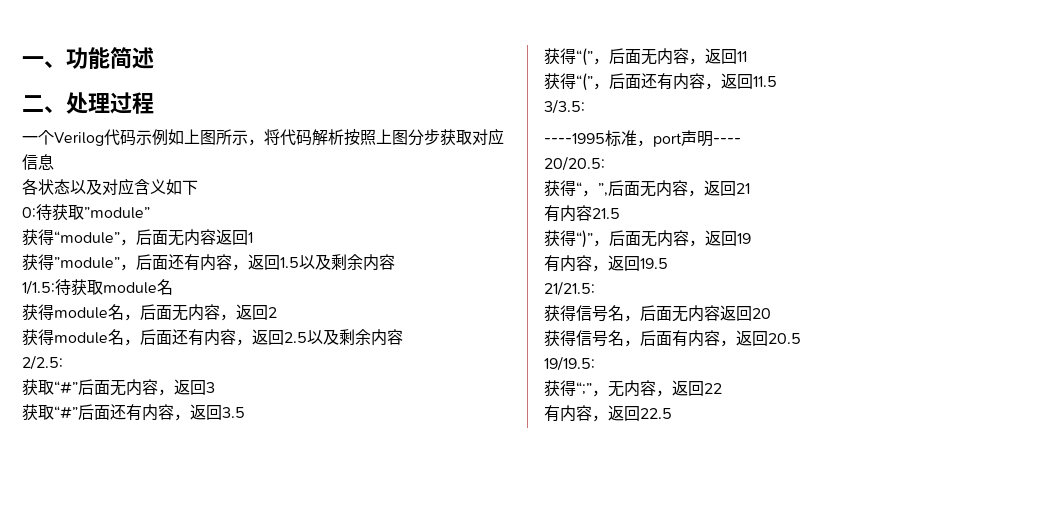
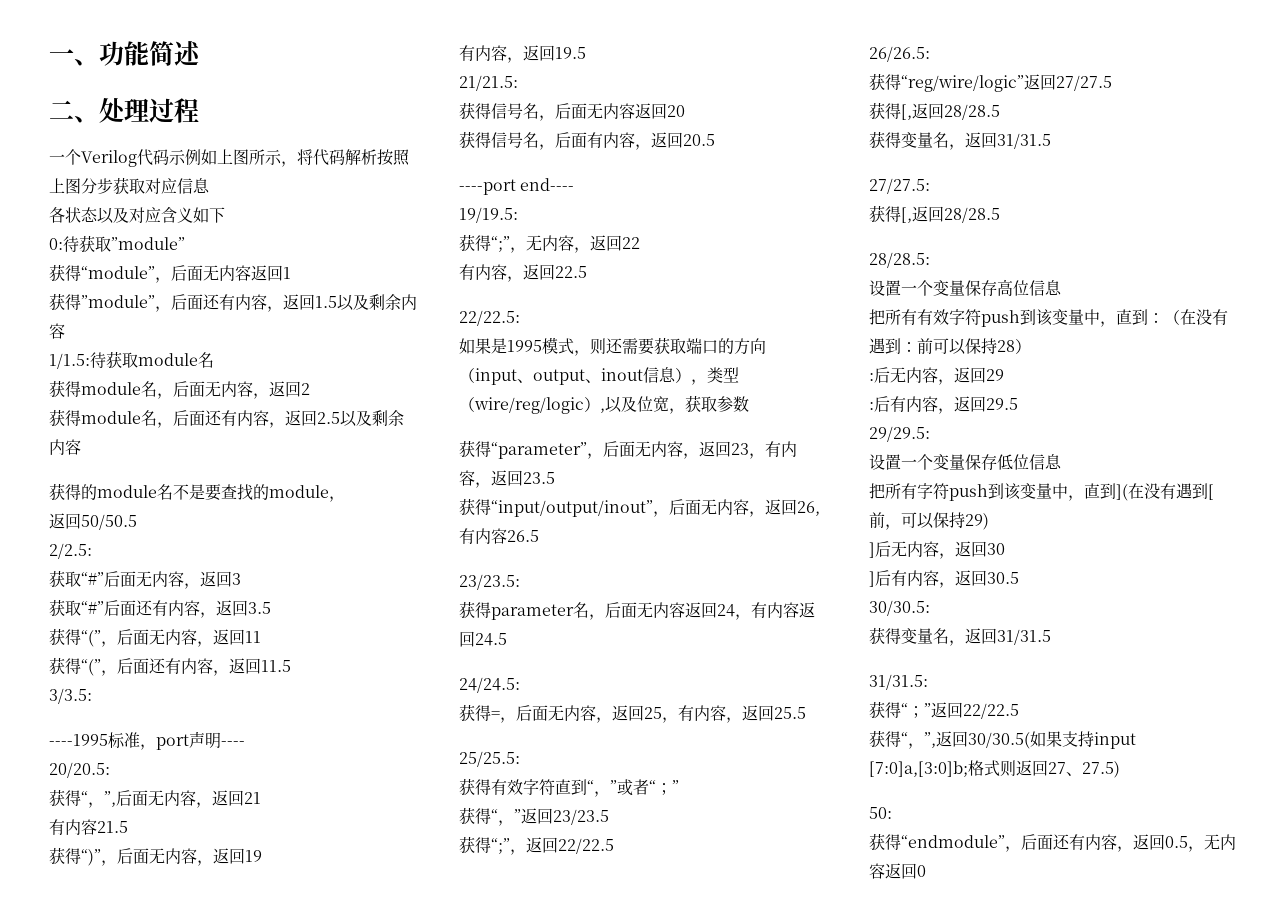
(403, 337) none -> [49,483,345,502] [49,513,137,530] // 获得的module名不是要查找的module， // 返回50/50.5
(801, 338) none -> [459,178,575,195] // ----port end----
(672, 413) none -> [459,310,520,326] [459,337,766,356] [459,367,739,385] [459,395,749,414] [459,440,797,459] [459,470,555,488] [459,498,820,517] [459,528,539,544] [459,574,520,590] [459,601,815,620] [459,631,507,647] [459,677,520,693] [459,704,806,723] [459,751,520,767] [459,778,679,797] [459,807,609,826] [459,836,614,855] [869,46,930,62] [869,73,1112,92] [869,102,1000,120] [869,131,1051,150] [869,178,930,194] [869,205,1000,223] [869,252,930,268] [869,279,1062,296] [869,309,1228,327] [869,338,1031,355] [869,367,1004,385] [869,396,1018,414] [869,426,930,442] [869,454,1062,470] [869,483,1214,501] [869,512,989,530] [869,541,1005,559] [869,570,1019,588] [869,600,930,616] [869,627,1051,646] [869,674,928,690] [869,701,1019,719] [869,730,1136,749] [869,760,1120,778] [869,807,892,819] [869,833,1236,852] [869,863,926,879] // 22/22.5: // 如果是1995模式，则还需要获取端口的方向（input、output、inout信息），类型（wire/reg/logic）,以及位宽，获取参数 // 获得“parameter”，后面无内容，返回23，有内容，返回23.5 // 获得“input/output/inout”，后面无内容，返回26,有内容26.5 // 23/23.5: // 获得parameter名，后面无内容返回24，有内容返回24.5 // 24/24.5: // 获得=，后面无内容，返回25，有内容，返回25.5 // 25/25.5: // 获得有效字符直到“，”或者“；” // 获得“，”返回23/23.5 // 获得“;”，返回22/22.5 // 26/26.5: // 获得“reg/wire/logic”返回27/27.5 // 获得[,返回28/28.5 // 获得变量名，返回31/31.5 // 27/27.5: // 获得[,返回28/28.5 // 28/28.5: // 设置一个变量保存高位信息 // 把所有有效字符push到该变量中，直到：（在没有遇到：前可以保持28） // :后无内容，返回29 // :后有内容，返回29.5 // 29/29.5: // 设置一个变量保存低位信息 // 把所有字符push到该变量中，直到](在没有遇到[前，可以保持29) // ]后无内容，返回30 // ]后有内容，返回30.5 // 30/30.5: // 获得变量名，返回31/31.5 // 31/31.5: // 获得“；”返回22/22.5 // 获得“，”,返回30/30.5(如果支持input [7:0]a,[3:0]b;格式则返回27、27.5) // 50: // 获得“endmodule”，后面还有内容，返回0.5，无内容返回0

